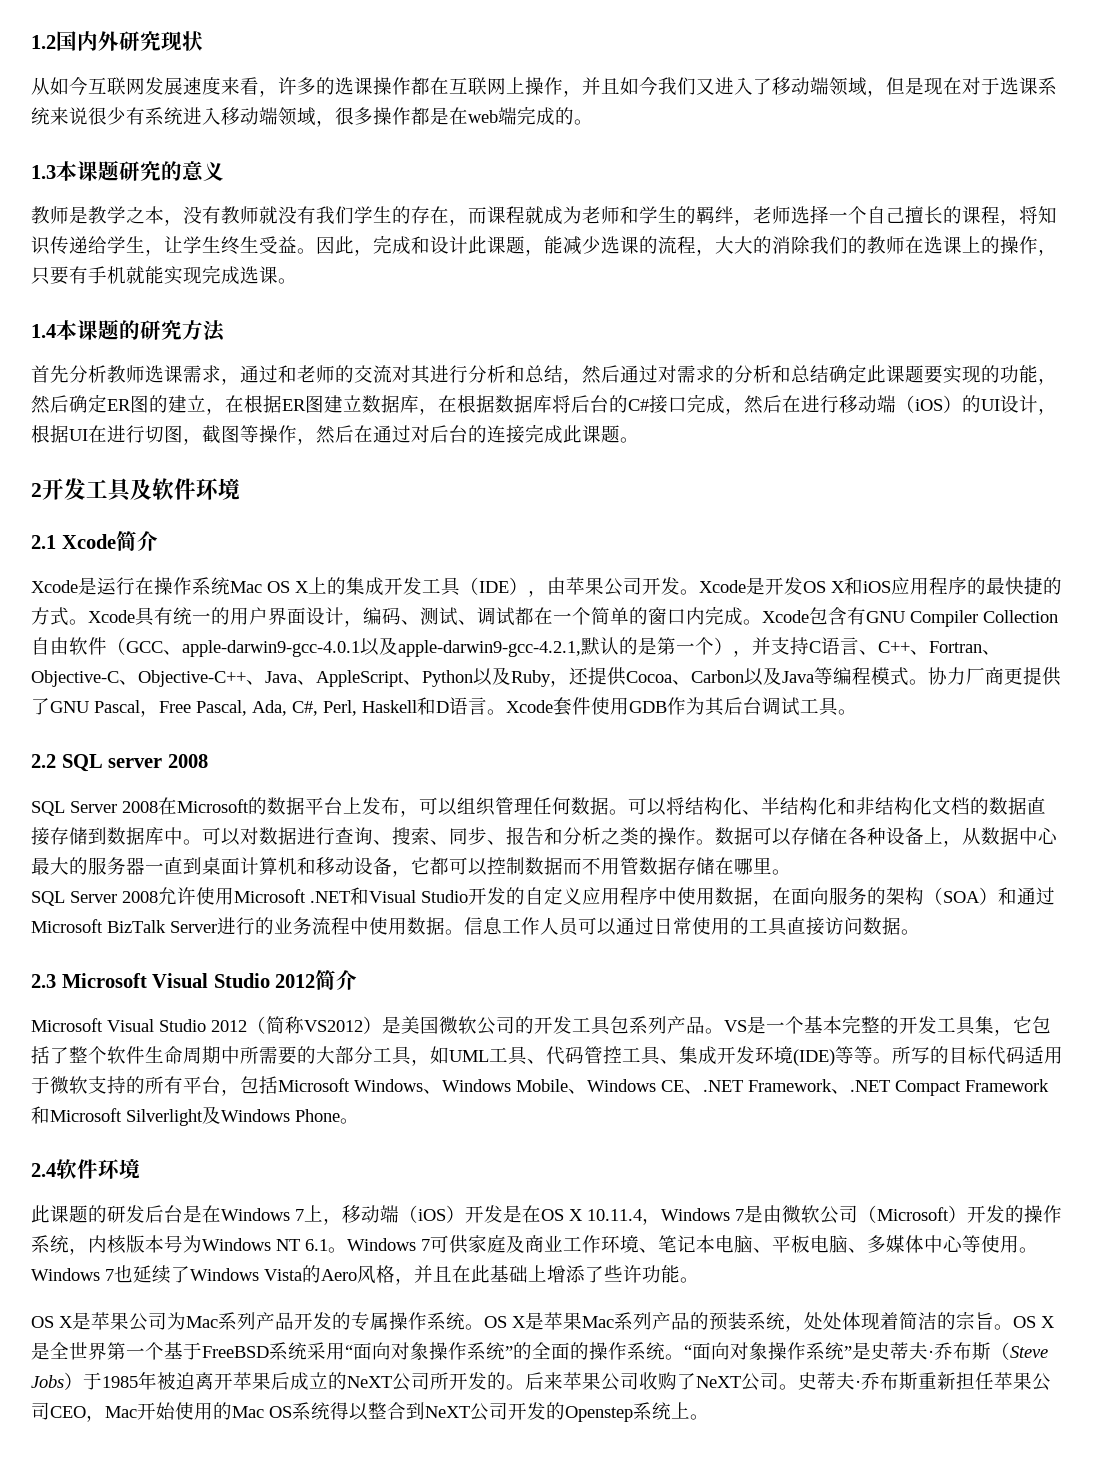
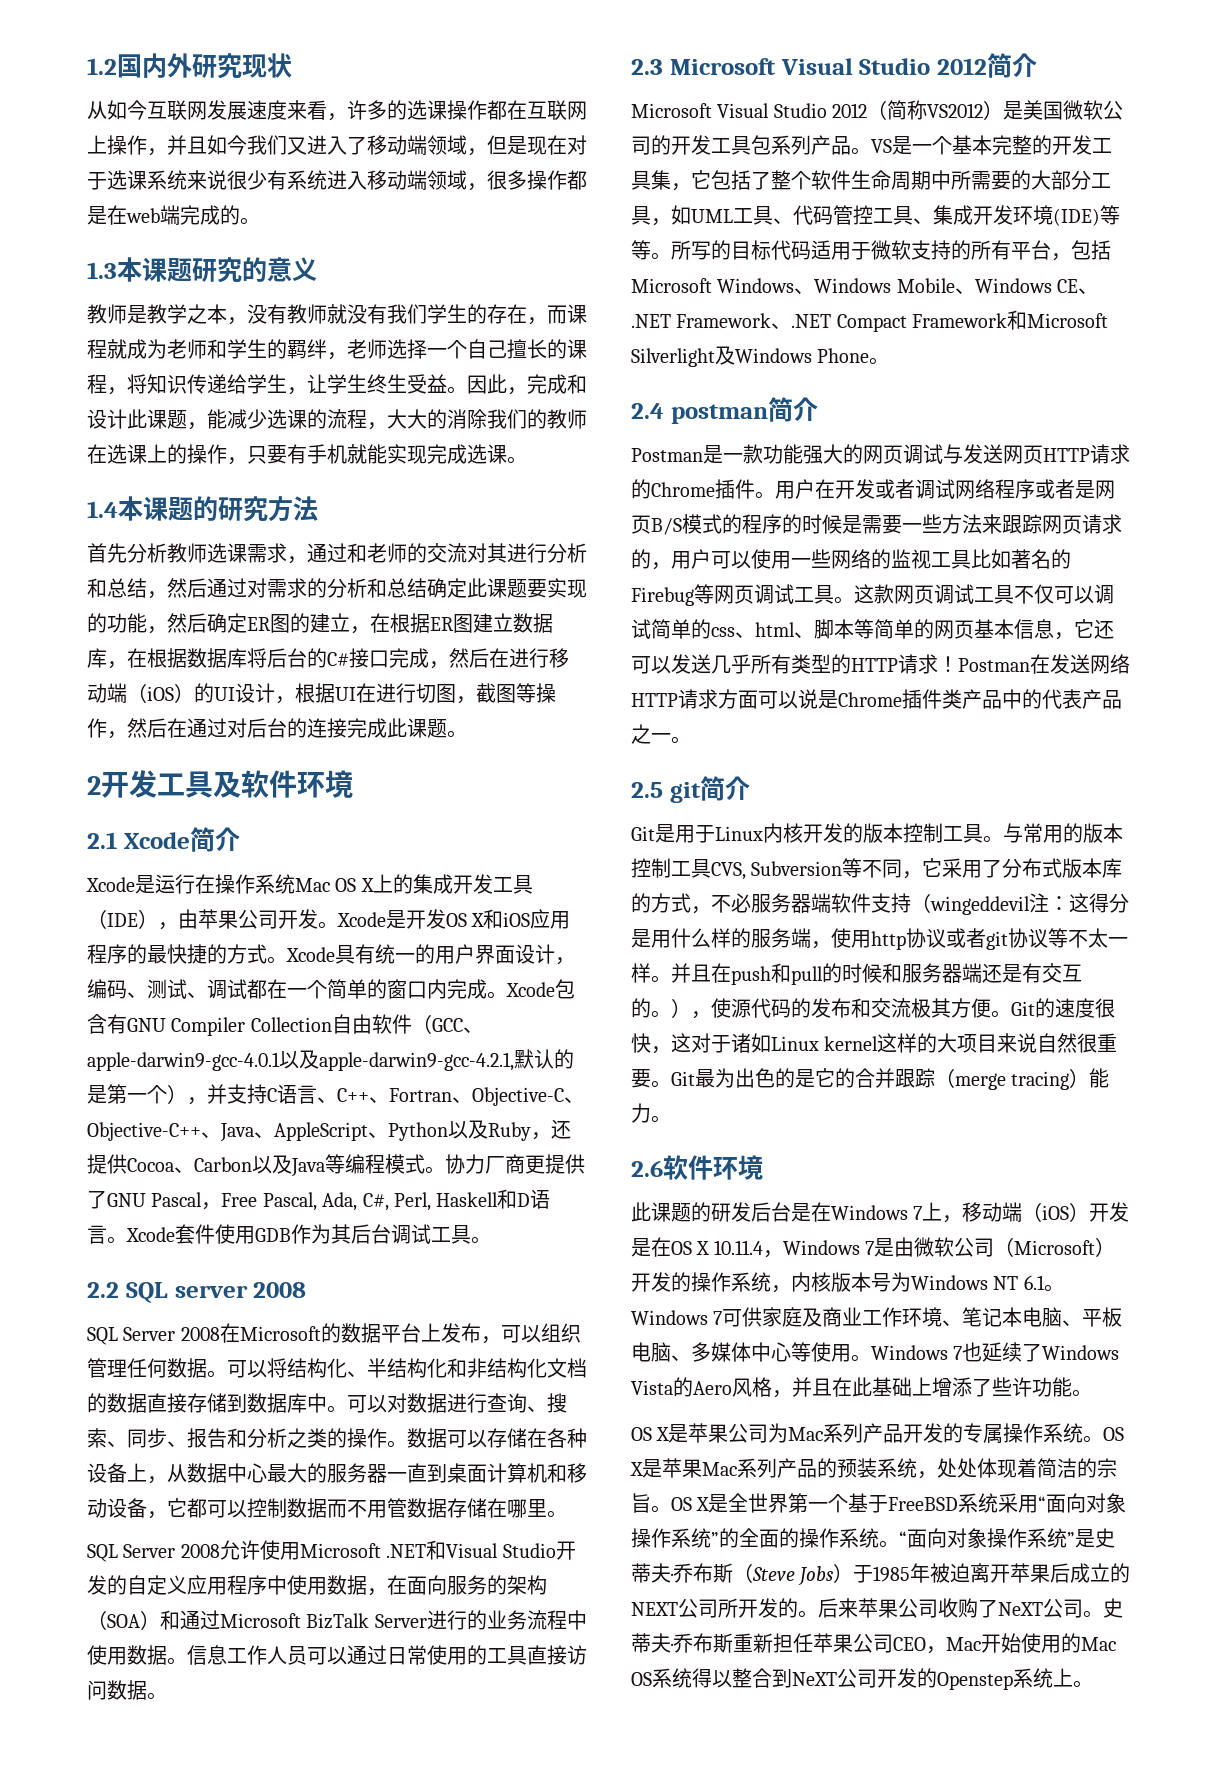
(56, 1170) none -> [670,397,818,424] [631,444,1130,464] [631,479,1115,499] [631,514,1122,535] [631,549,1071,570] [631,584,1114,606] [631,619,1114,640] [631,654,1130,674] [631,689,1122,709] [631,724,691,744] [631,776,750,803] [631,823,1123,843] [631,858,1123,880] [631,893,1129,915] [631,928,1128,950] [631,963,1082,985] [631,998,1115,1019] [631,1033,1118,1054] [631,1068,1110,1090] [631,1103,671,1123] [631,1160,663,1177] postman简介 // Postman是一款功能强大的网页调试与发送网页HTTP请求的Chrome插件。用户在开发或者调试网络程序或者是网页B/S模式的程序的时候是需要一些方法来跟踪网页请求的，用户可以使用一些网络的监视工具比如著名的Firebug等网页调试工具。这款网页调试工具不仅可以调试简单的css、html、脚本等简单的网页基本信息，它还可以发送几乎所有类型的HTTP请求！Postman在发送网络HTTP请求方面可以说是Chrome插件类产品中的代表产品之一。 // 2.5 git简介 // Git是用于Linux内核开发的版本控制工具。与常用的版本控制工具CVS, Subversion等不同，它采用了分布式版本库的方式，不必服务器端软件支持（wingeddevil注：这得分是用什么样的服务端，使用http协议或者git协议等不太一样。并且在push和pull的时候和服务器端还是有交互的。），使源代码的发布和交流极其方便。Git的速度很快，这对于诸如Linux kernel这样的大项目来说自然很重要。Git最为出色的是它的合并跟踪（merge tracing）能力。 // 2.6
[347,1376,392,1388] NeXT -> [631,1602,678,1616] NEXT

